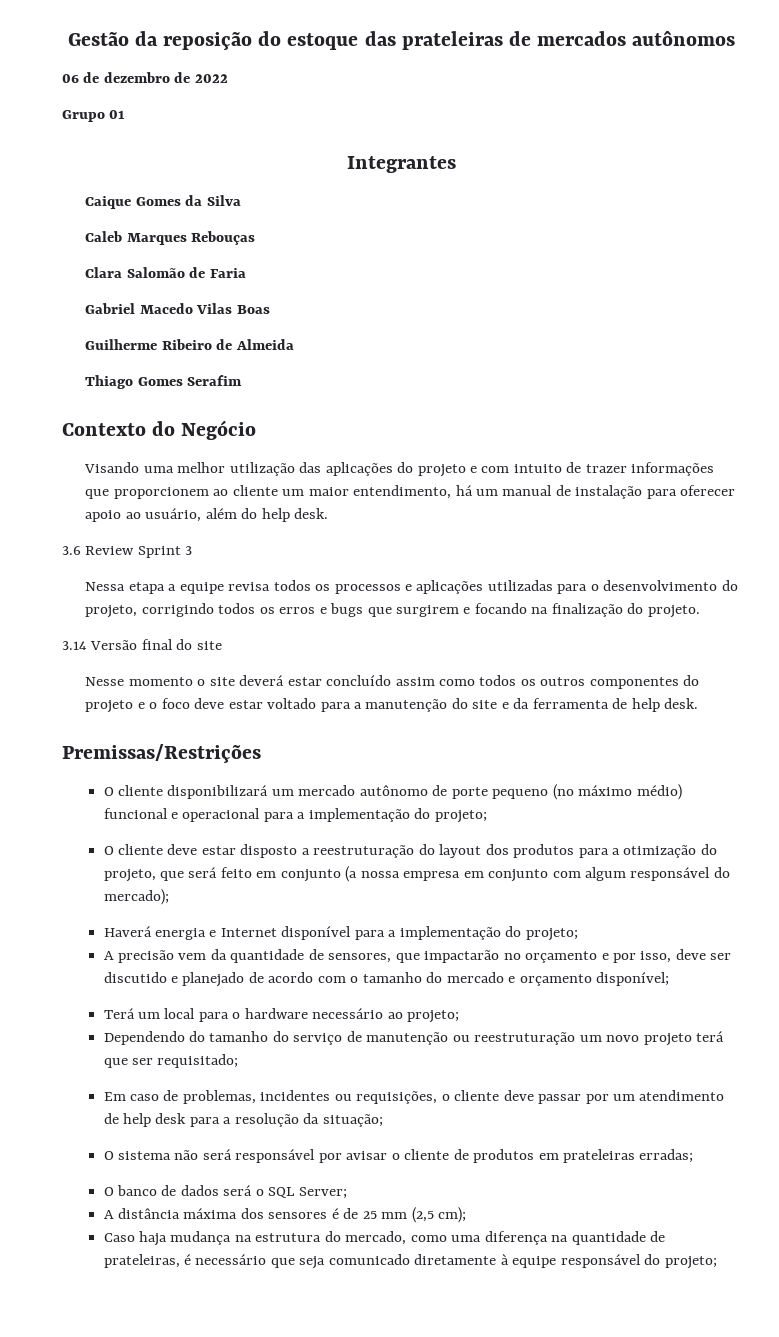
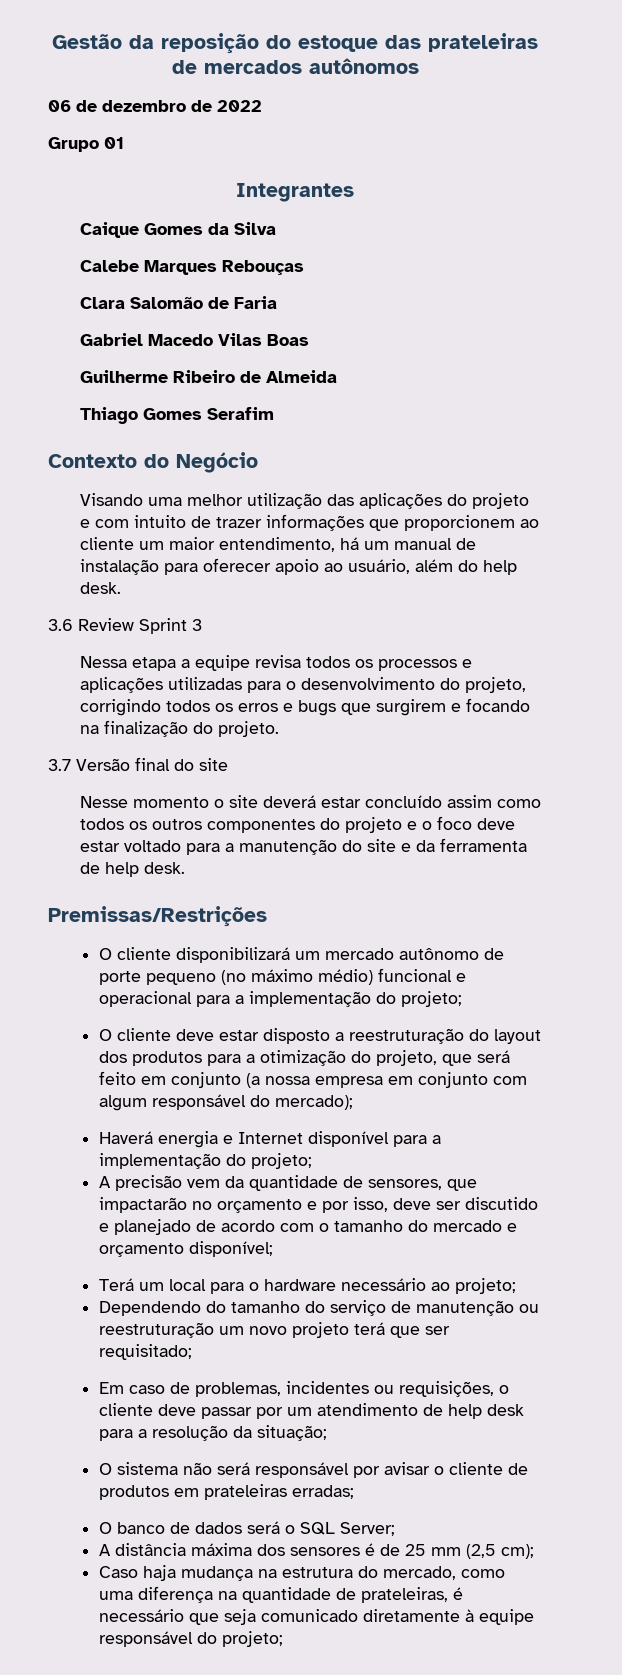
[85,231,123,242] Caleb -> [79,260,139,272] Calebe
[62,641,87,650] 3.14 -> [48,759,71,771] 3.7

